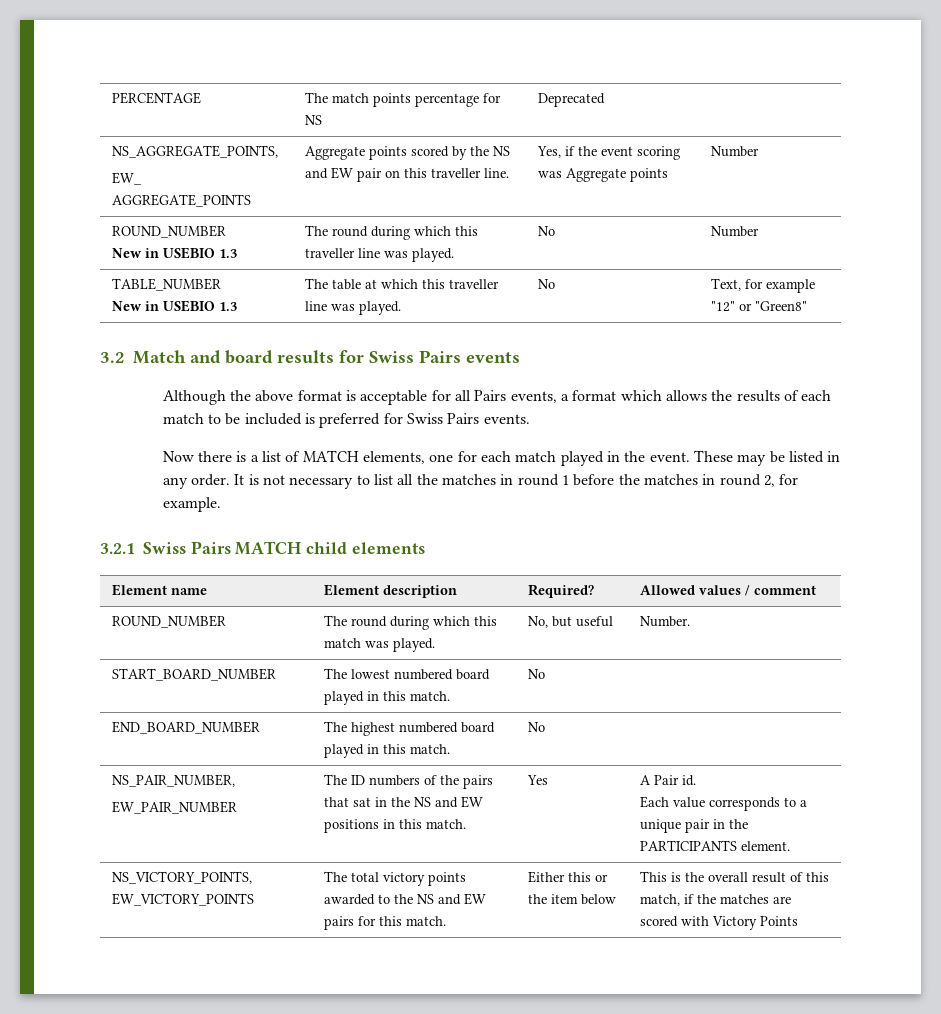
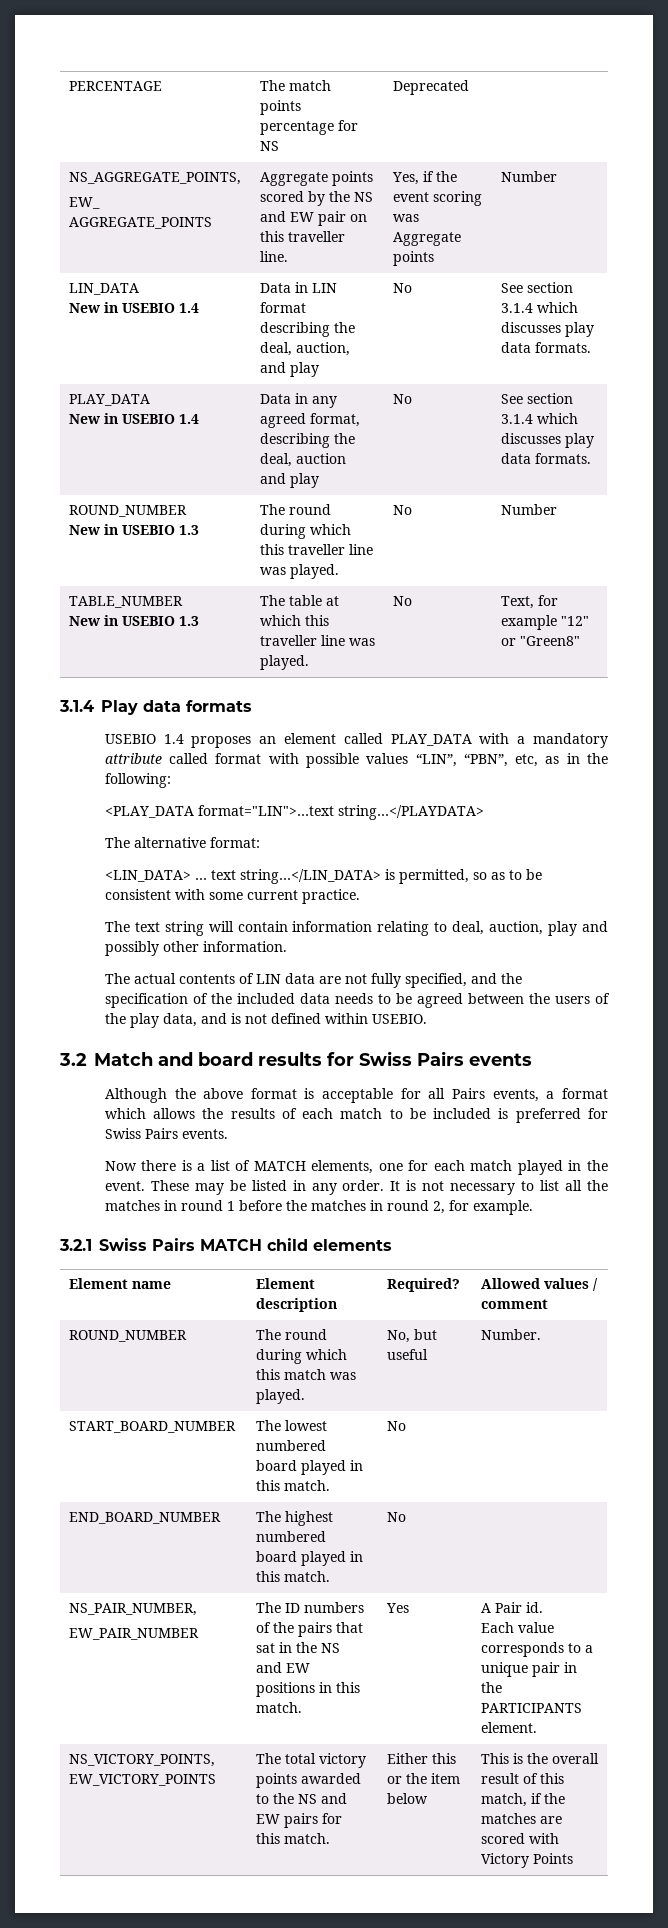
(759, 151) none -> [69,283,140,295] [69,302,200,313] [260,282,338,293] [260,302,307,313] [260,322,356,337] [260,342,351,356] [260,362,320,377] [393,283,413,293] [501,282,574,293] [501,302,579,313] [501,322,595,337] [501,342,592,353] [69,394,151,406] [69,413,200,424] [260,393,338,408] [260,413,361,428] [260,433,356,448] [260,453,347,467] [260,473,320,488] [393,394,413,404] [501,393,574,404] [501,413,579,424] [501,433,595,448] [501,453,592,464] // LIN_DATA // New in USEBIO 1.4 | Data in LIN format describing the deal, auction, and play | No | See section 3.1.4 which discusses play data formats. // PLAY_DATA // New in USEBIO 1.4 | Data in any agreed format, describing the deal, auction and play | No | See section 3.1.4 which discusses play data formats.
(807, 306) none -> [59,700,252,715] [104,733,608,748] [104,753,608,768] [104,773,171,788] [104,805,484,820] [104,837,260,848] [104,869,542,884] [104,889,360,904] [104,921,608,936] [104,941,287,956] [104,973,522,988] [104,993,610,1008] [104,1013,427,1028] // 3.1.4 Play data formats // USEBIO 1.4 proposes an element called PLAY_DATA with a mandatory attribute called format with possible values “LIN”, “PBN”, etc, as in the following: // <PLAY_DATA format="LIN">…text string…</PLAYDATA> // The alternative format: // <LIN_DATA> … text string…</LIN_DATA> is permitted, so as to be consistent with some current practice. // The text string will contain information relating to deal, auction, play and possibly other information. // The actual contents of LIN data are not fully specified, and the specification of the included data needs to be agreed between the users of the play data, and is not defined within USEBIO.

